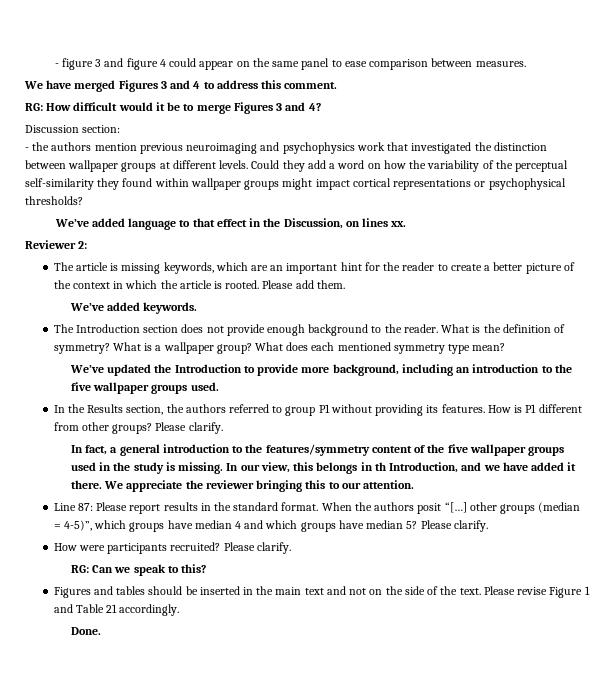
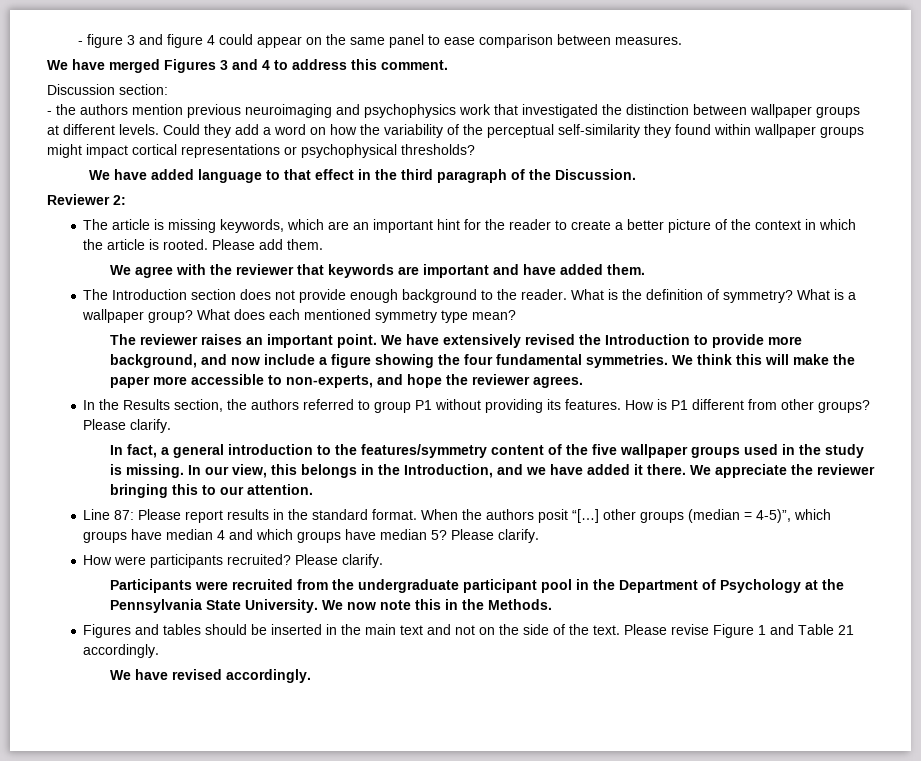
[25,102,321,114] // RG: How difficult would it be to merge Figures 3 and 4? -> (448, 65) none
[54,219,89,227] We’ve -> [88,169,147,180] We have
[283,218,407,229] Discussion, on lines xx. -> [400,169,636,183] third paragraph of the Discussion.
[70,302,198,314] We’ve added keywords. -> [109,264,645,278] We agree with the reviewer that keywords are important and have added them.
[70,364,152,376] We’ve updated -> [109,334,575,348] The reviewer raises an important point. We have extensively revised
[401,364,572,376] [71,382,219,394] including an introduction to the five wallpaper groups used. -> [200,354,855,368] [109,374,583,388] and now include a figure showing the four fundamental symmetries. We think this will make the paper more accessible to non-experts, and hope the reviewer agrees.
[374,462,386,471] th -> [377,464,400,475] the
[71,564,207,576] RG: Can we speak to this? -> [109,579,844,593] [109,599,552,613] Participants were recruited from the undergraduate participant pool in the Department of Psychology at the Pennsylvania State University. We now note this in the Methods.
[71,627,102,635] Done. -> [109,669,311,683] We have revised accordingly.

